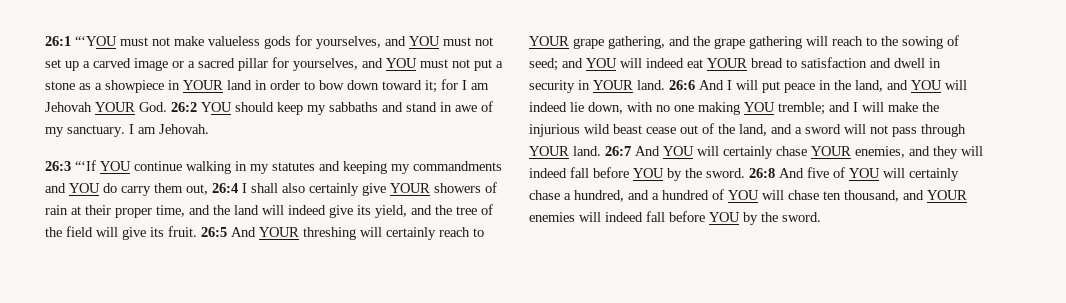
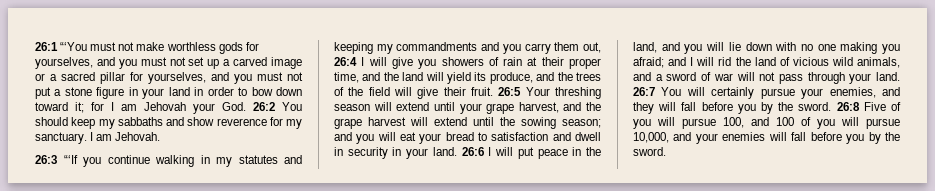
[75,36,117,46] “‘YOU -> [60,42,88,51] “‘You
[208,36,260,46] valueless -> [166,42,216,51] worthless
[409,36,440,46] YOU -> [118,59,137,69] you
[386,58,417,68] YOU -> [234,74,252,84] you
[79,80,223,93] as a showpiece in YOUR -> [96,87,165,99] figure in your
[95,102,135,112] YOUR -> [193,103,215,114] your
[201,102,232,112] YOU -> [282,102,302,111] You
[406,101,493,112] stand in awe of -> [187,117,283,126] show reverence for
[100,161,131,171] YOU -> [83,157,101,167] you
[69,183,117,193] YOU do -> [502,44,521,54] you
[251,183,430,196] shall also certainly give YOUR -> [368,57,437,69] will give you
[288,205,477,218] indeed give its yield, and the tree -> [447,72,601,84] yield its produce, and the trees
[150,227,164,237] its -> [443,87,466,96] their
[231,227,484,240] [529,35,959,49] [529,58,747,71] And YOUR threshing will certainly reach to YOUR grape gathering, and the grape gathering will reach to the sowing of seed; and YOU will indeed eat YOUR -> [525,87,601,99] [334,102,601,114] [334,117,601,129] [334,132,442,144] Your threshing season will extend until your grape harvest, and the grape harvest will extend until the sowing season; and you will eat your
[593,80,633,90] YOUR -> [406,148,429,159] your
[699,80,724,90] And -> (484, 151) none
[911,80,967,90] [529,102,623,114] YOU will indeed lie down, -> [684,42,772,54] you will lie down
[744,102,825,115] YOU tremble; -> [882,44,900,54] [633,57,664,68] you afraid;
[888,102,939,112] [529,123,767,137] make the injurious wild beast cease out of the land, -> [718,57,900,68] rid the land of vicious wild animals,
(841, 129) none -> [701,72,733,81] of war
[529,146,569,156] YOUR -> [849,73,872,84] your
[635,146,851,159] And YOU will certainly chase YOUR -> [661,87,824,99] You will certainly pursue your
[529,167,664,178] indeed fall before YOU -> [681,102,756,114] fall before you
[779,167,959,181] [529,189,967,202] And five of YOU will certainly chase a hundred, and a hundred of YOU will chase ten thousand, and YOUR -> [863,102,901,111] [633,117,900,129] [633,132,718,144] Five of you will pursue 100, and 100 of you will pursue 10,000, and your
[605,211,740,222] indeed fall before YOU -> [791,132,865,144] fall before you

